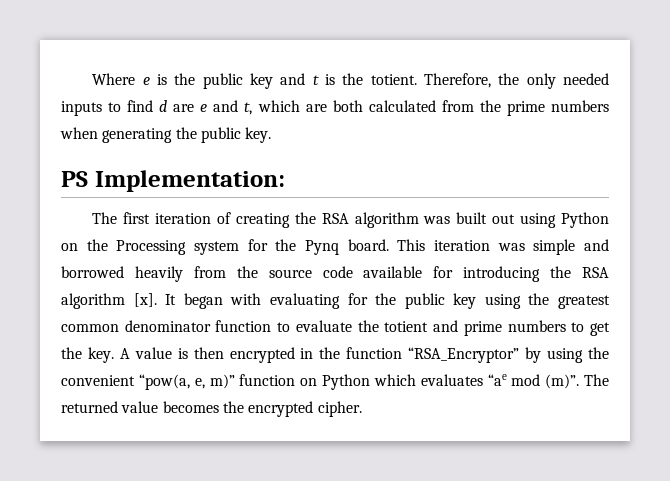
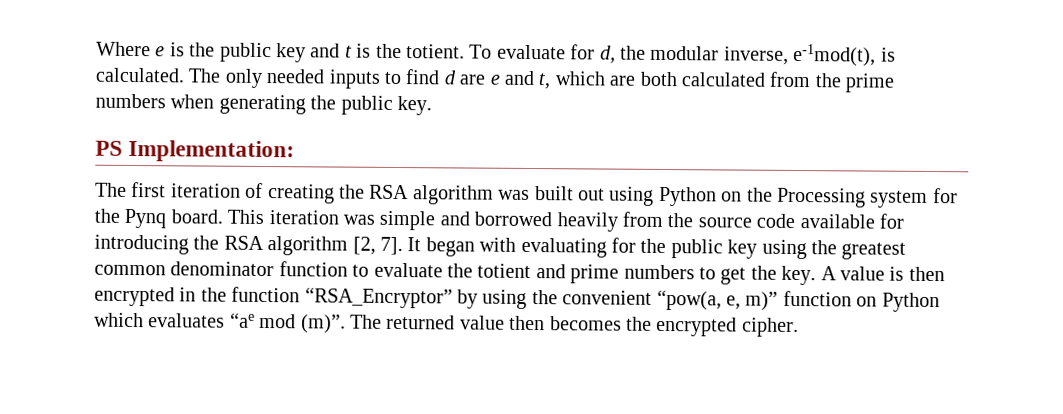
[424,73,520,88] Therefore, the -> [469,43,896,67] [95,67,222,83] To evaluate for d, the modular inverse, e-1mod(t), is calculated. The
[133,293,157,307] [x]. -> [352,236,403,256] [2, 7].
(159, 407) none -> [509,315,546,331] then

